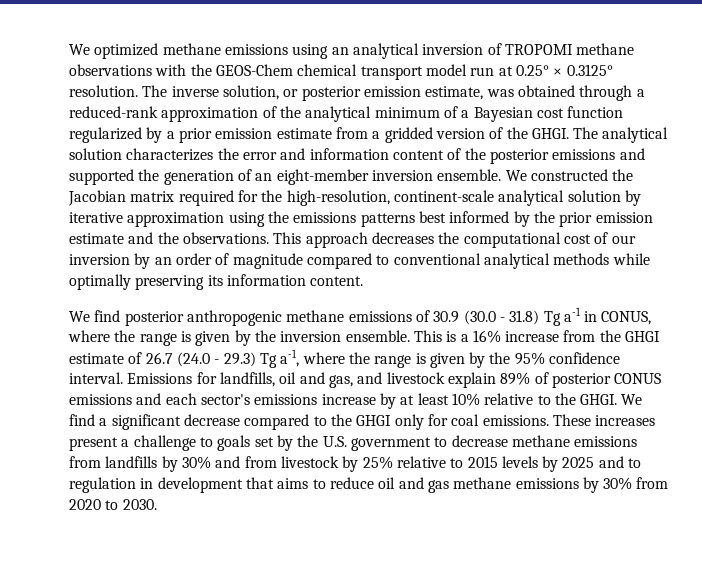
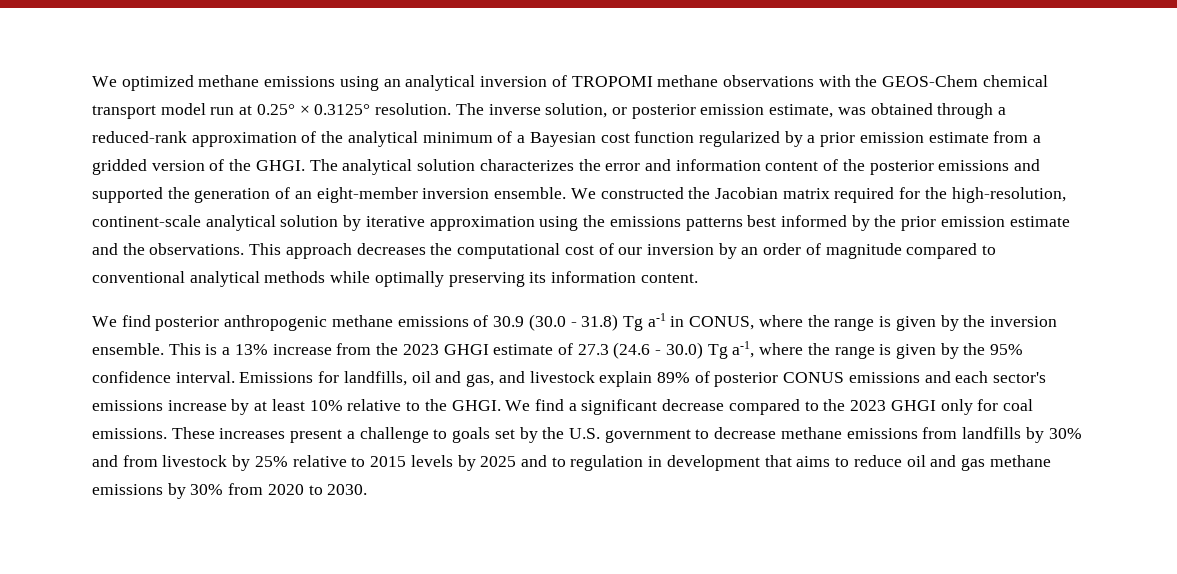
[472,330,501,343] 16% -> [234,344,268,355] 13%
(621, 336) none -> [402,344,439,355] 2023
[145,352,256,367] 26.7 (24.0 - 29.3) -> [577,342,703,359] 27.3 (24.6 - 30.0)
(352, 420) none -> [850,400,887,411] 2023

